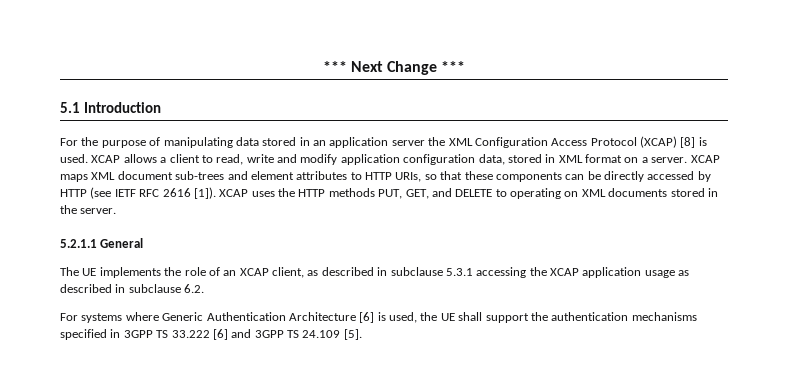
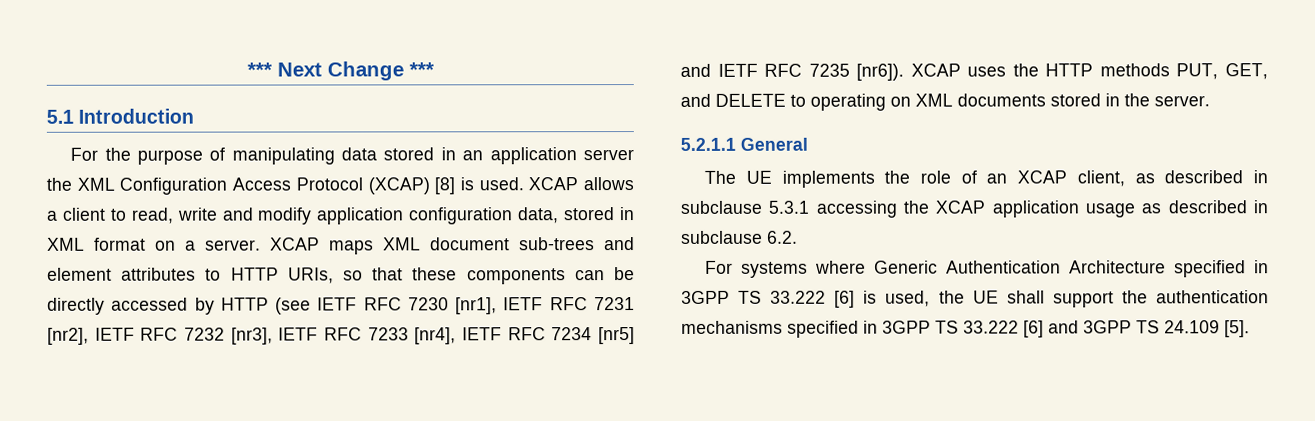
[162,187,216,199] 2616 [1]). -> [407,297,635,315] [47,327,635,345] [680,63,905,81] 7230 [nr1], IETF RFC 7231 [nr2], IETF RFC 7232 [nr3], IETF RFC 7233 [nr4], IETF RFC 7234 [nr5] and IETF RFC 7235 [nr6]).
(356, 316) none -> [1174,260,1269,278] [681,290,827,304] specified in 3GPP TS 33.222

